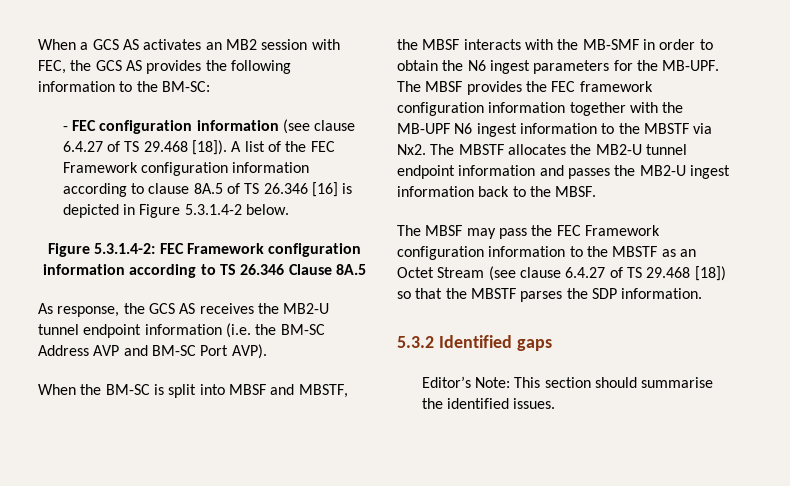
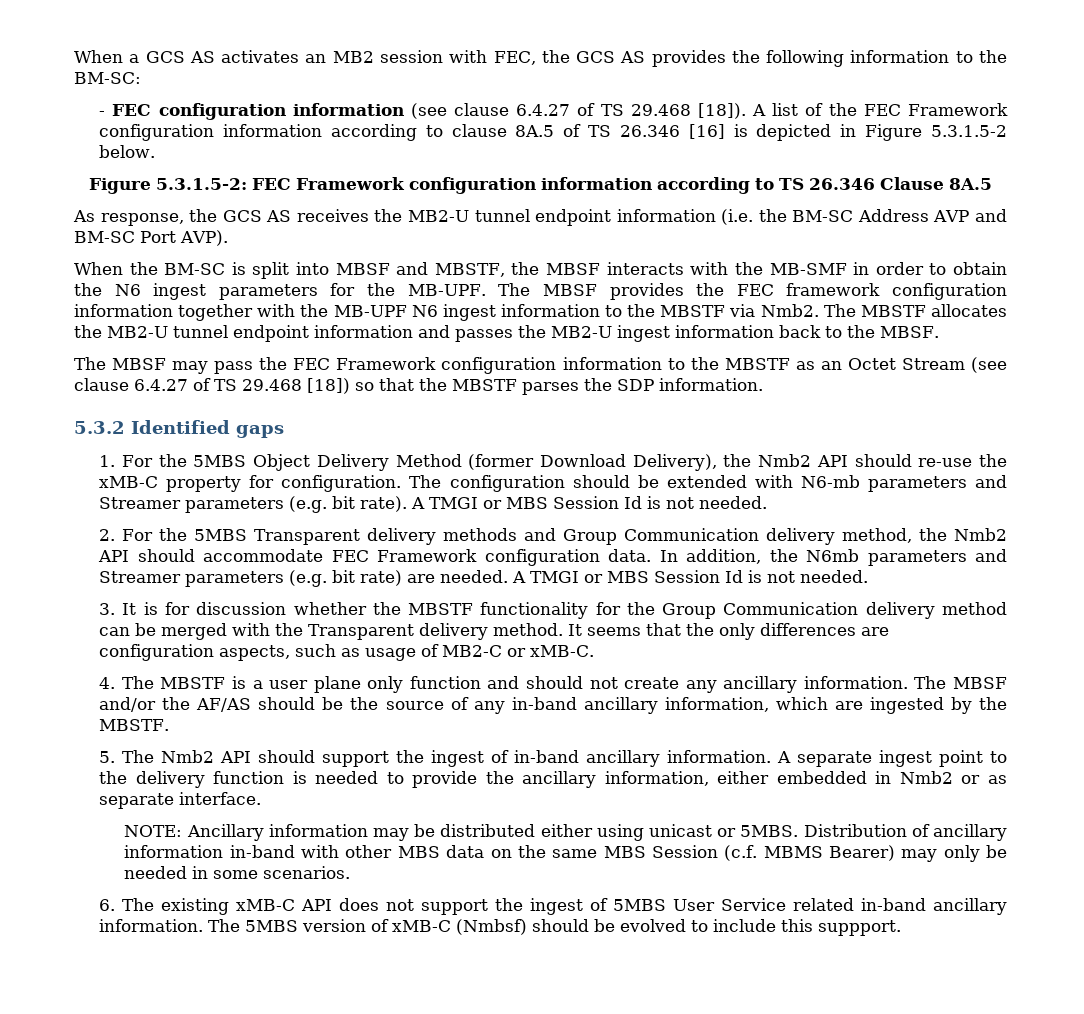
[184,204,242,215] 5.3.1.4-2 -> [931,125,1008,137] 5.3.1.5-2
[94,243,156,254] 5.3.1.4-2: -> [156,178,247,190] 5.3.1.5-2:
[397,144,426,155] Nx2. -> [760,304,819,317] Nmb2.
[421,376,714,388] [421,398,556,409] Editor’s Note: This section should summarise the identified issues. -> [99,454,1008,471] [99,475,1007,492] [99,496,768,513] [99,528,1007,545] [98,549,1008,566] [99,570,869,587] [99,602,1007,619] [99,623,890,640] [99,644,595,661] [99,676,1007,693] [99,697,1007,714] [99,719,170,731] [99,750,1007,767] [99,771,1007,788] [99,792,262,809] [124,824,1007,841] [124,845,1008,862] [124,866,351,879] [99,898,1007,915] [99,919,902,936] 1. For the 5MBS Object Delivery Method (former Download Delivery), the Nmb2 API should re-use the xMB-C property for configuration. The configuration should be extended with N6-mb parameters and Streamer parameters (e.g. bit rate). A TMGI or MBS Session Id is not needed. // 2. For the 5MBS Transparent delivery methods and Group Communication delivery method, the Nmb2 API should accommodate FEC Framework configuration data. In addition, the N6mb parameters and Streamer parameters (e.g. bit rate) are needed. A TMGI or MBS Session Id is not needed. // 3. It is for discussion whether the MBSTF functionality for the Group Communication delivery method can be merged with the Transparent delivery method. It seems that the only differences are configuration aspects, such as usage of MB2-C or xMB-C. // 4. The MBSTF is a user plane only function and should not create any ancillary information. The MBSF and/or the AF/AS should be the source of any in-band ancillary information, which are ingested by the MBSTF. // 5. The Nmb2 API should support the ingest of in-band ancillary information. A separate ingest point to the delivery function is needed to provide the ancillary information, either embedded in Nmb2 or as separate interface. // NOTE: Ancillary information may be distributed either using unicast or 5MBS. Distribution of ancillary information in-band with other MBS data on the same MBS Session (c.f. MBMS Bearer) may only be needed in some scenarios. // 6. The existing xMB-C API does not support the ingest of 5MBS User Service related in-band ancillary information. The 5MBS version of xMB-C (Nmbsf) should be evolved to include this suppport.

